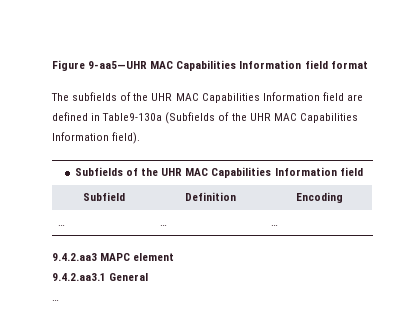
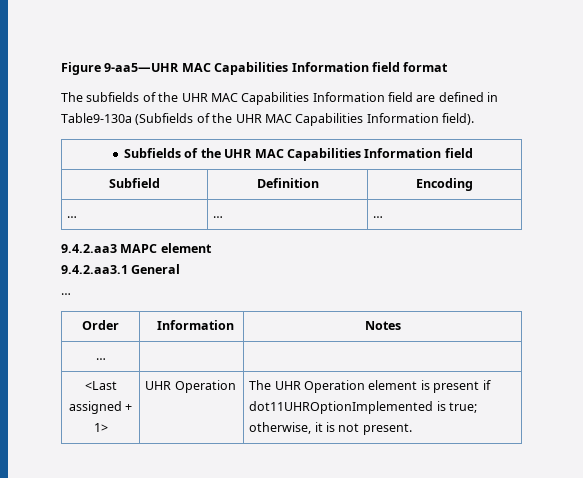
(59, 300) none -> [82,320,119,330] [157,320,235,330] [364,321,401,330] [95,358,106,360] [84,381,117,390] [68,401,133,414] [93,423,108,432] [145,380,236,393] [249,380,491,393] [249,401,478,414] [249,422,412,435] // Order | Information | Notes // … | | // <Last assigned + 1> | UHR Operation | The UHR Operation element is present if dot11UHROptionImplemented is true; otherwise, it is not present.

